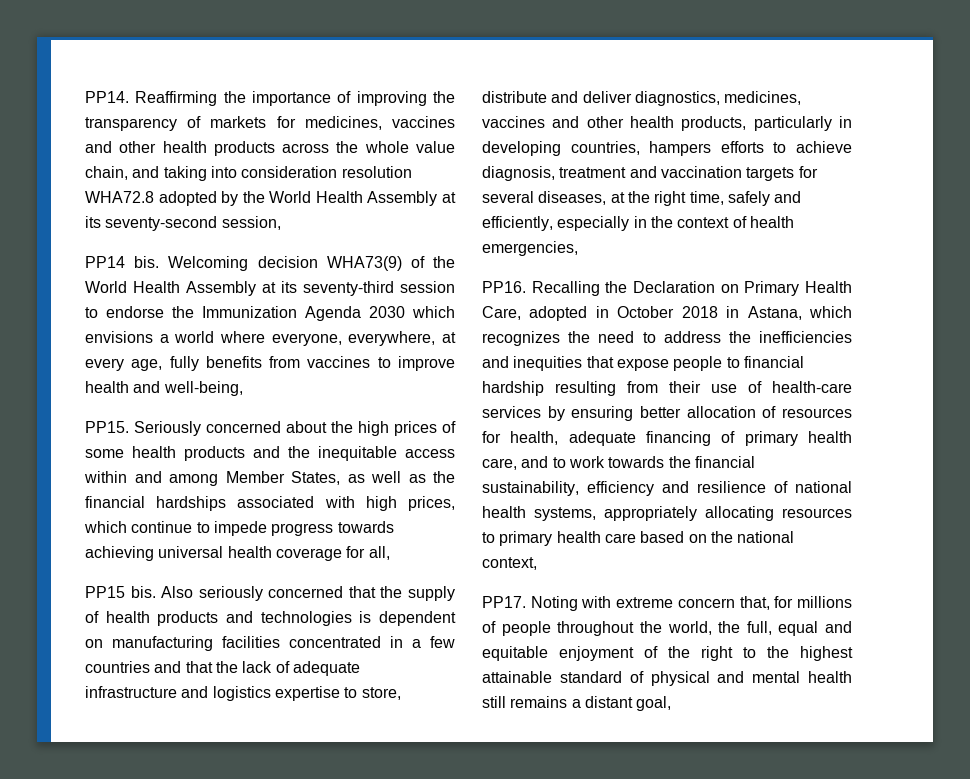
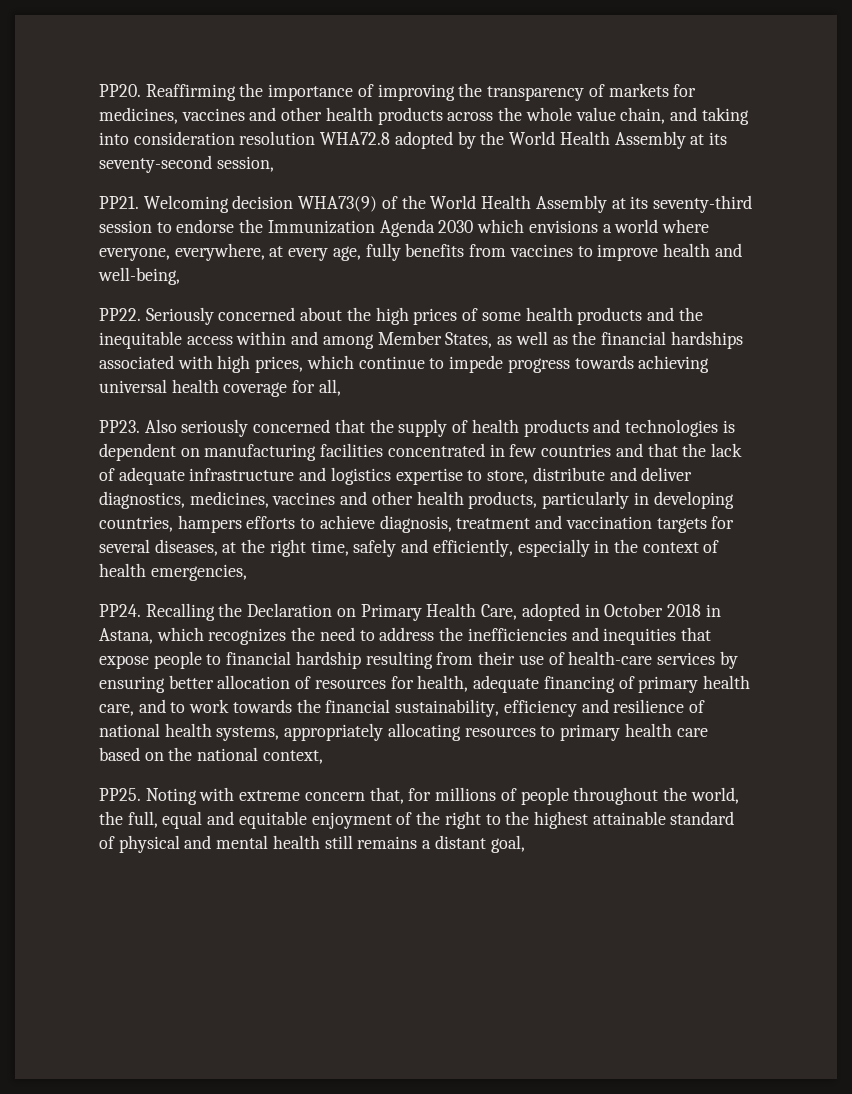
[85,91,129,103] PP14. -> [99,84,141,97] PP20.
[85,256,160,268] PP14 bis. -> [99,196,139,209] PP21.
[85,421,129,433] PP15. -> [99,308,141,321] PP22.
[85,586,156,598] PP15 bis. -> [99,420,140,433] PP23.
[412,639,421,648] a -> (505, 450) none
[482,281,526,293] PP16. -> [99,604,141,617] PP24.
[482,596,526,608] PP17. -> [99,788,141,801] PP25.

